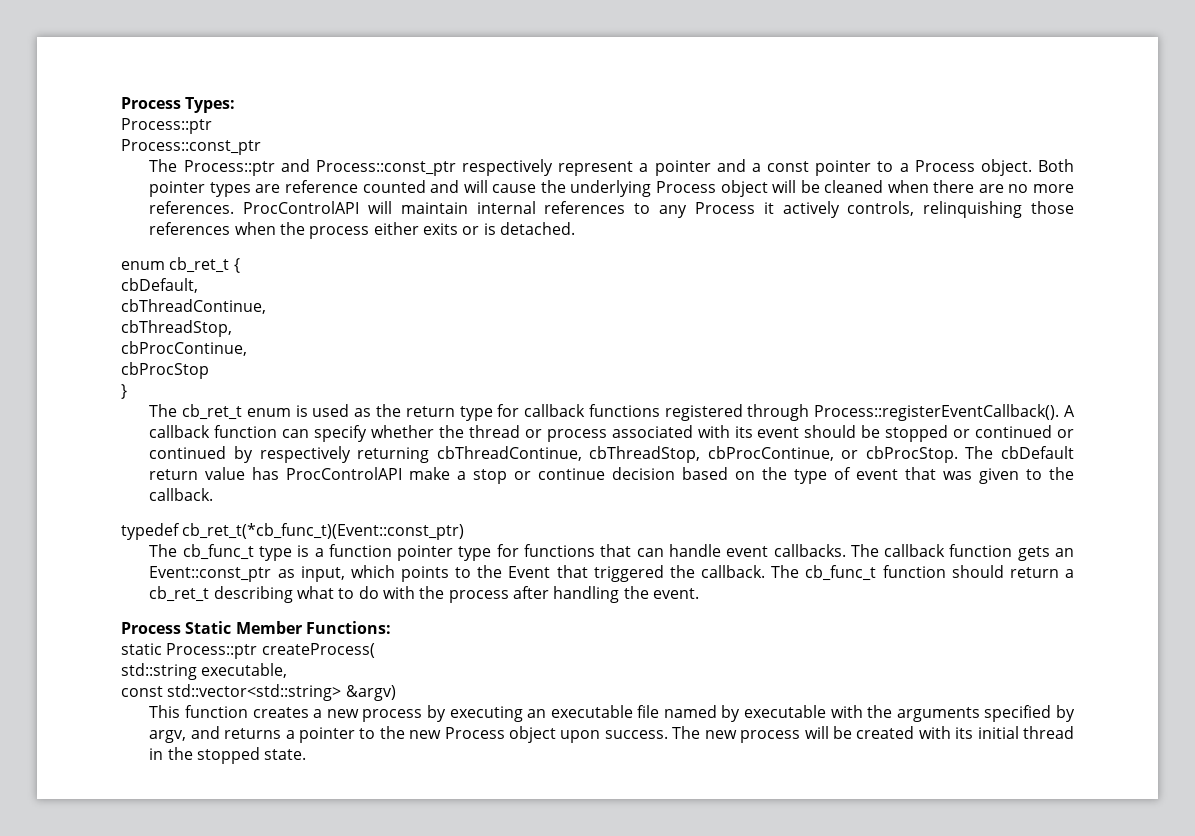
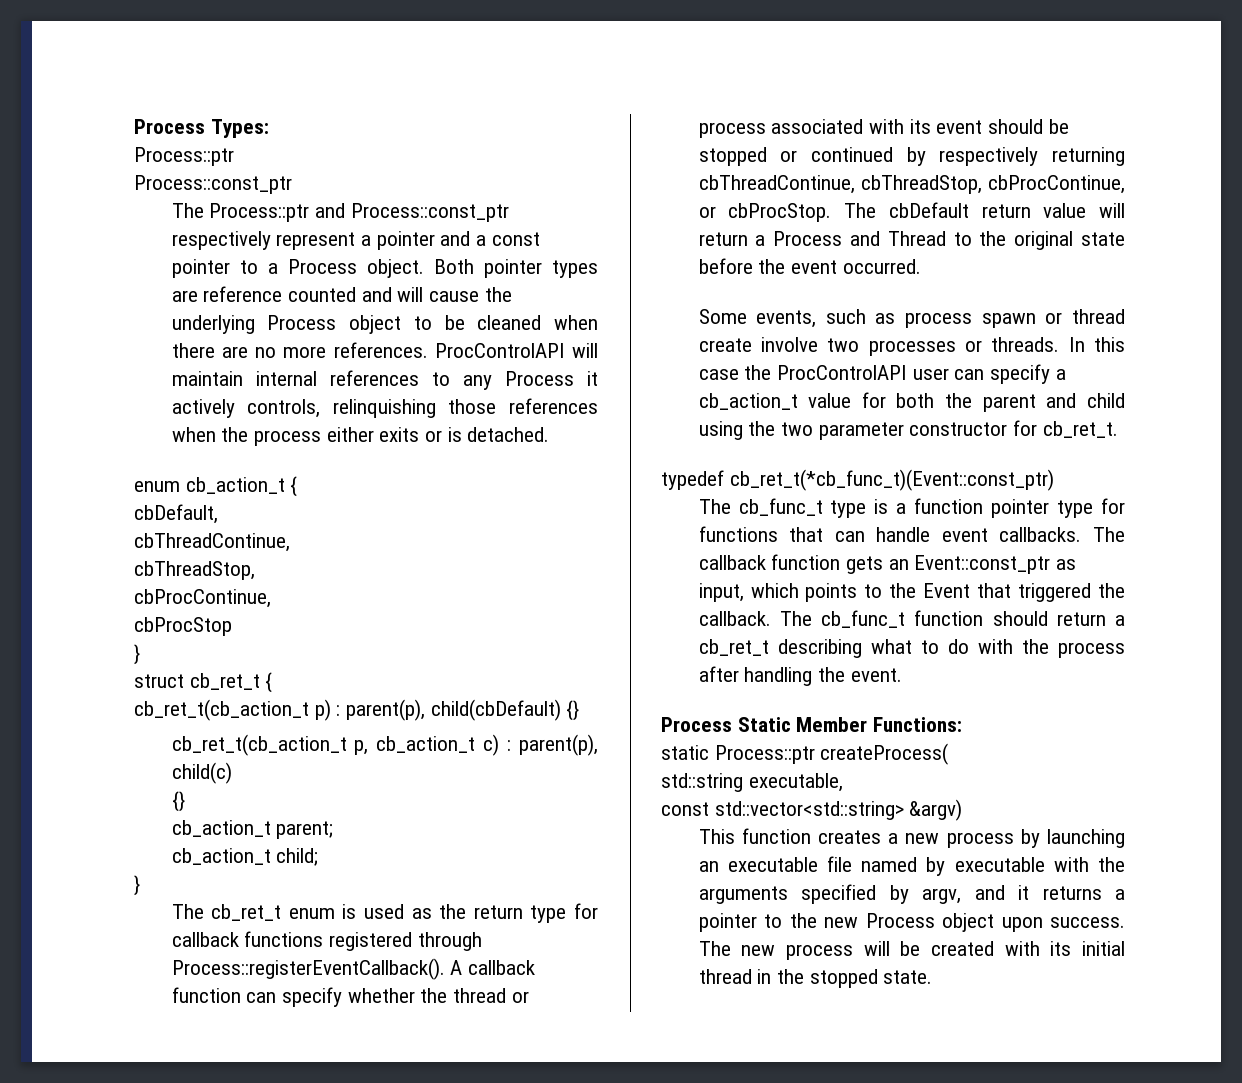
[772,180,797,193] will -> [413,316,432,330] to
[169,257,230,273] cb_ret_t -> [185,477,285,494] cb_action_t
(127, 391) none -> [134,672,273,693] [134,699,580,721] [171,734,599,756] [171,762,232,784] [171,791,185,812] [171,820,334,839] [171,848,319,866] [134,875,140,896] // struct cb_ret_t { // cb_ret_t(cb_action_t p) : parent(p), child(cbDefault) {} // cb_ret_t(cb_action_t p, cb_action_t c) : parent(p), child(c) // {} // cb_action_t parent; // cb_action_t child; // }
[1057,429,1074,438] [149,446,227,459] or continued -> (893, 154) none
[252,467,1075,484] [149,488,214,501] has ProcControlAPI make a stop or continue decision based on the type of event that was given to the callback. -> [1099,203,1125,218] [698,231,1125,250] [698,258,921,274] [698,309,1125,328] [698,337,1125,356] [698,364,1066,384] [698,392,1125,412] [698,420,1118,440] will return a Process and Thread to the original state before the event occurred. // Some events, such as process spawn or thread create involve two processes or threads. In this case the ProcControlAPI user can specify a cb_action_t value for both the parent and child using the two parameter constructor for cb_ret_t.
[449,706,523,722] executing -> [1047,829,1125,848] launching
(220, 732) none -> [1018,885,1030,900] it

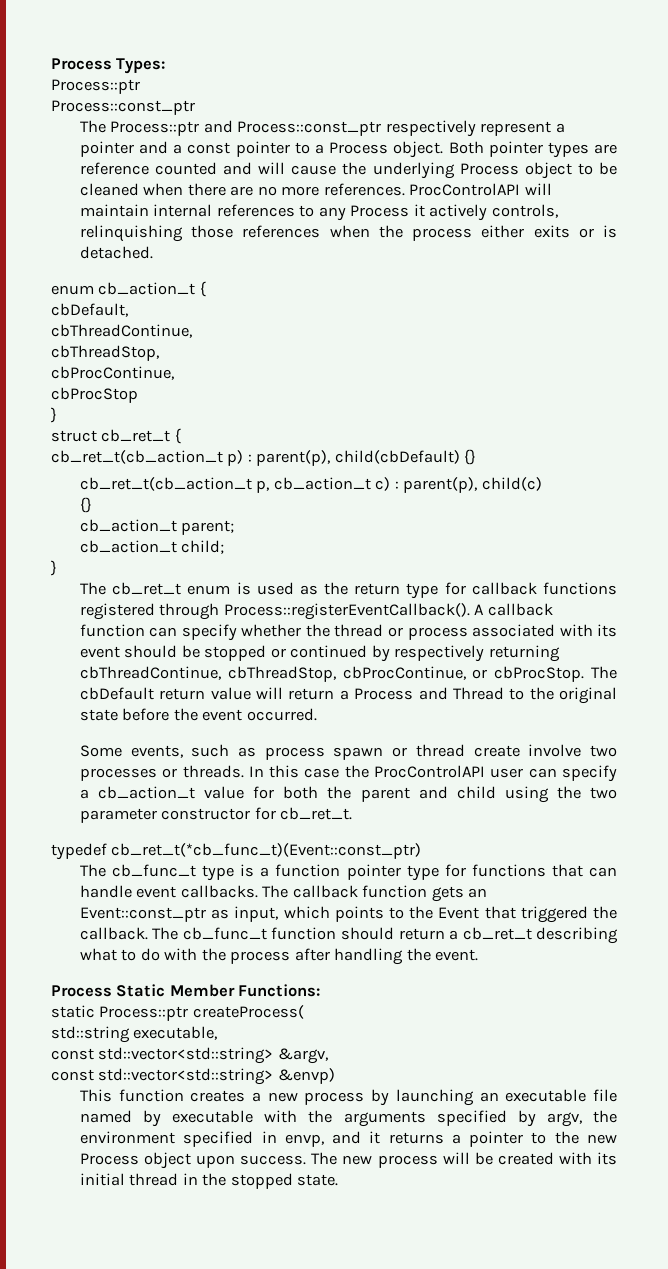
[909,799,963,821] &argv) -> [277,1048,328,1064] [51,1068,335,1085] &argv, // const std::vector<std::string> &envp)
(962, 896) none -> [593,1110,617,1123] [79,1131,324,1147] the environment specified in envp,

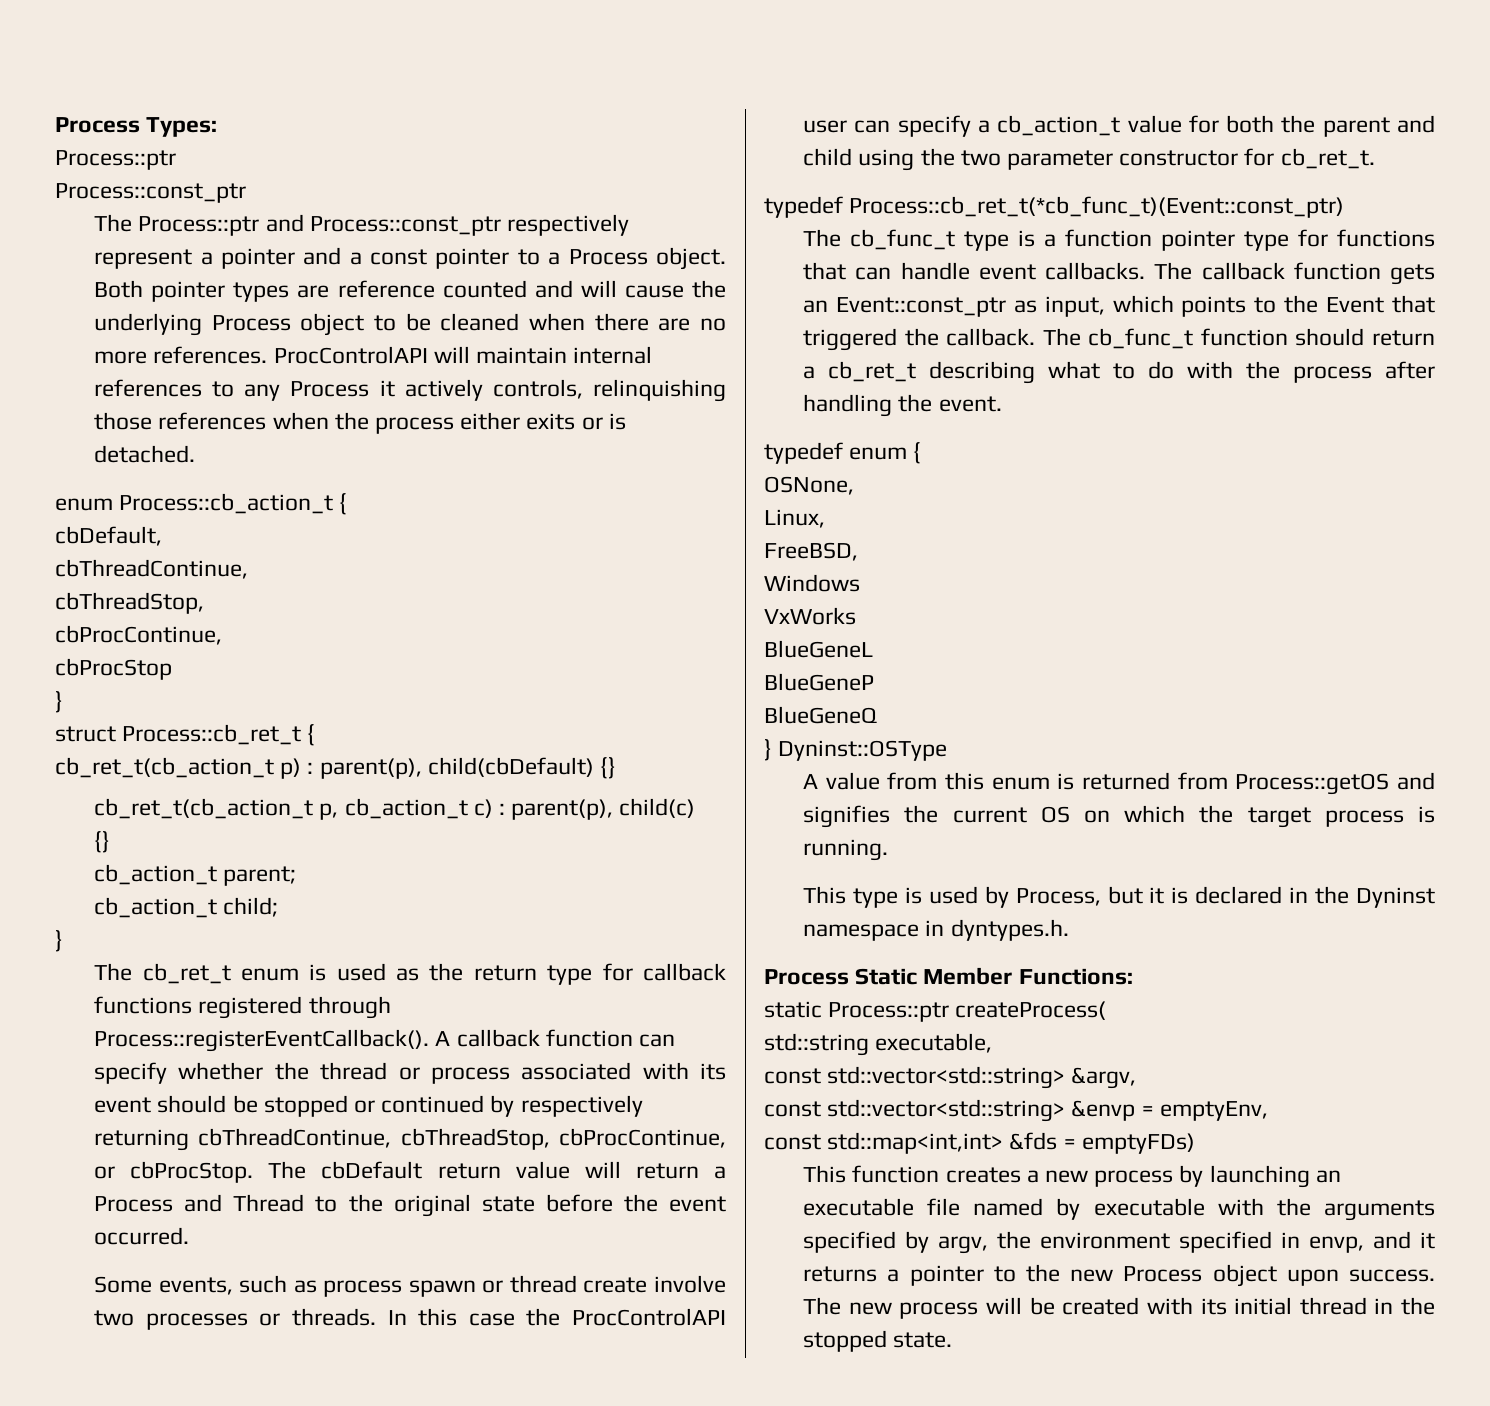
[98,282,196,295] cb_action_t -> [119,493,334,514] Process::cb_action_t
[101,429,171,442] cb_ret_t -> [122,724,302,745] Process::cb_ret_t
[111,843,422,859] cb_ret_t(*cb_func_t)(Event::const_ptr) -> [849,196,1345,218] Process::cb_ret_t(*cb_func_t)(Event::const_ptr)
(479, 955) none -> [764,442,922,464] [764,476,854,495] [764,509,825,528] [764,542,858,561] [764,574,860,592] [764,607,856,625] [764,640,873,658] [764,673,874,691] [764,706,877,724] [764,739,948,761] [803,772,1435,795] [803,805,1435,828] [803,839,889,861] [803,886,1435,908] [803,919,1069,941] // typedef enum { // OSNone, // Linux, // FreeBSD, // Windows // VxWorks // BlueGeneL // BlueGeneP // BlueGeneQ // } Dyninst::OSType // A value from this enum is returned from Process::getOS and signifies the current OS on which the target process is running. // This type is used by Process, but it is declared in the Dyninst namespace in dyntypes.h.
[277,1068,335,1084] &envp) -> [1071,1100,1268,1121] [764,1132,1195,1154] &envp = emptyEnv, // const std::map<int,int> &fds = emptyFDs)

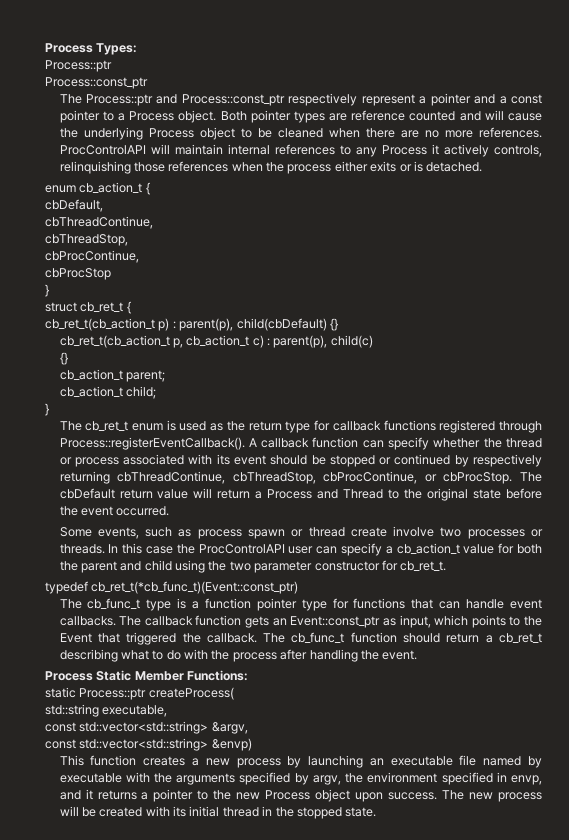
[119,493,334,514] Process::cb_action_t -> [79,182,143,193] cb_action_t
[122,724,302,745] Process::cb_ret_t -> [80,302,124,312] cb_ret_t
[849,196,1345,218] Process::cb_ret_t(*cb_func_t)(Event::const_ptr) -> [91,581,299,594] cb_ret_t(*cb_func_t)(Event::const_ptr)
[764,442,922,464] [764,476,854,495] [764,509,825,528] [764,542,858,561] [764,574,860,592] [764,607,856,625] [764,640,873,658] [764,673,874,691] [764,706,877,724] [764,739,948,761] [803,772,1435,795] [803,805,1435,828] [803,839,889,861] [803,886,1435,908] [803,919,1069,941] // typedef enum { // OSNone, // Linux, // FreeBSD, // Windows // VxWorks // BlueGeneL // BlueGeneP // BlueGeneQ // } Dyninst::OSType // A value from this enum is returned from Process::getOS and signifies the current OS on which the target process is running. // This type is used by Process, but it is declared in the Dyninst namespace in dyntypes.h. -> (418, 655) none
[1071,1100,1268,1121] [764,1132,1195,1154] &envp = emptyEnv, // const std::map<int,int> &fds = emptyFDs) -> [211,738,252,751] &envp)

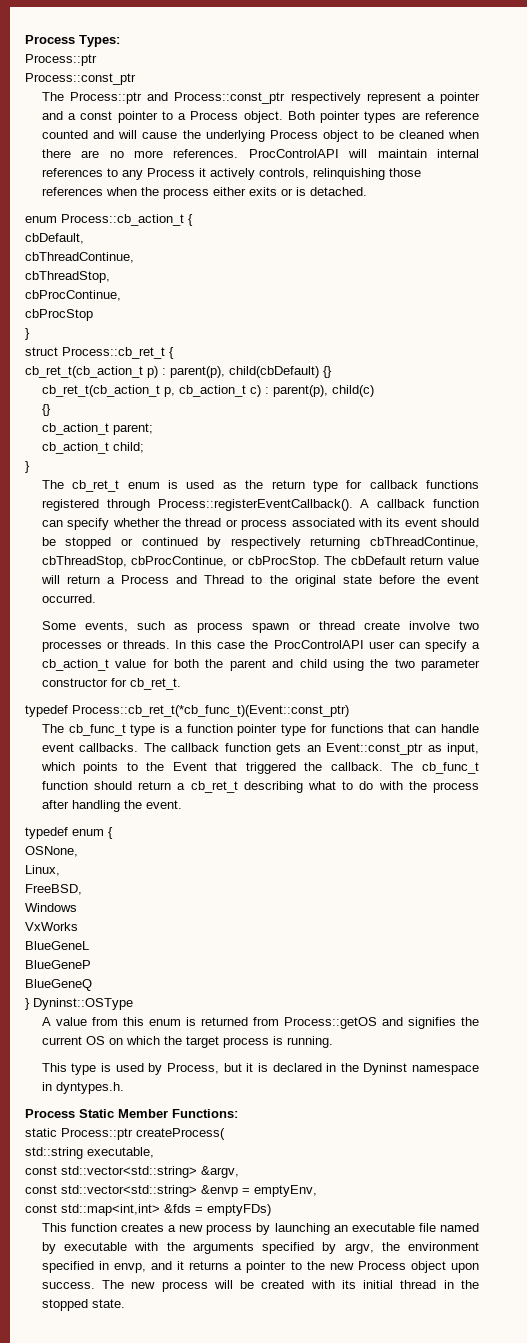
[79,182,143,193] cb_action_t -> [61,214,184,226] Process::cb_action_t
[80,302,124,312] cb_ret_t -> [62,347,165,359] Process::cb_ret_t
[91,581,299,594] cb_ret_t(*cb_func_t)(Event::const_ptr) -> [72,705,349,717] Process::cb_ret_t(*cb_func_t)(Event::const_ptr)
(418, 655) none -> [25,827,113,839] [25,846,78,857] [25,865,60,876] [25,884,82,895] [25,903,77,912] [25,922,78,931] [25,941,89,950] [25,960,91,969] [25,979,92,991] [25,998,133,1010] [41,1017,479,1029] [41,1036,333,1048] [41,1063,480,1075] [41,1082,124,1094] // typedef enum { // OSNone, // Linux, // FreeBSD, // Windows // VxWorks // BlueGeneL // BlueGeneP // BlueGeneQ // } Dyninst::OSType // A value from this enum is returned from Process::getOS and signifies the current OS on which the target process is running. // This type is used by Process, but it is declared in the Dyninst namespace in dyntypes.h.
[211,738,252,751] &envp) -> [201,1185,317,1197] [25,1204,271,1216] &envp = emptyEnv, // const std::map<int,int> &fds = emptyFDs)

